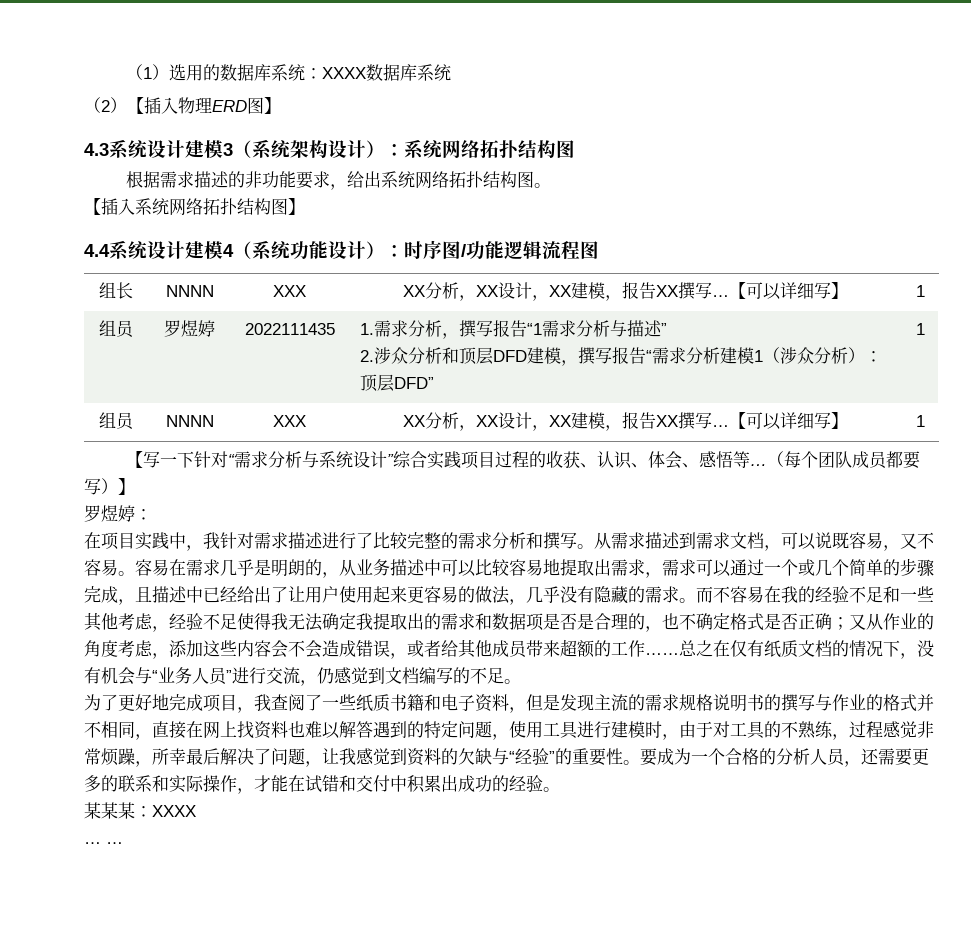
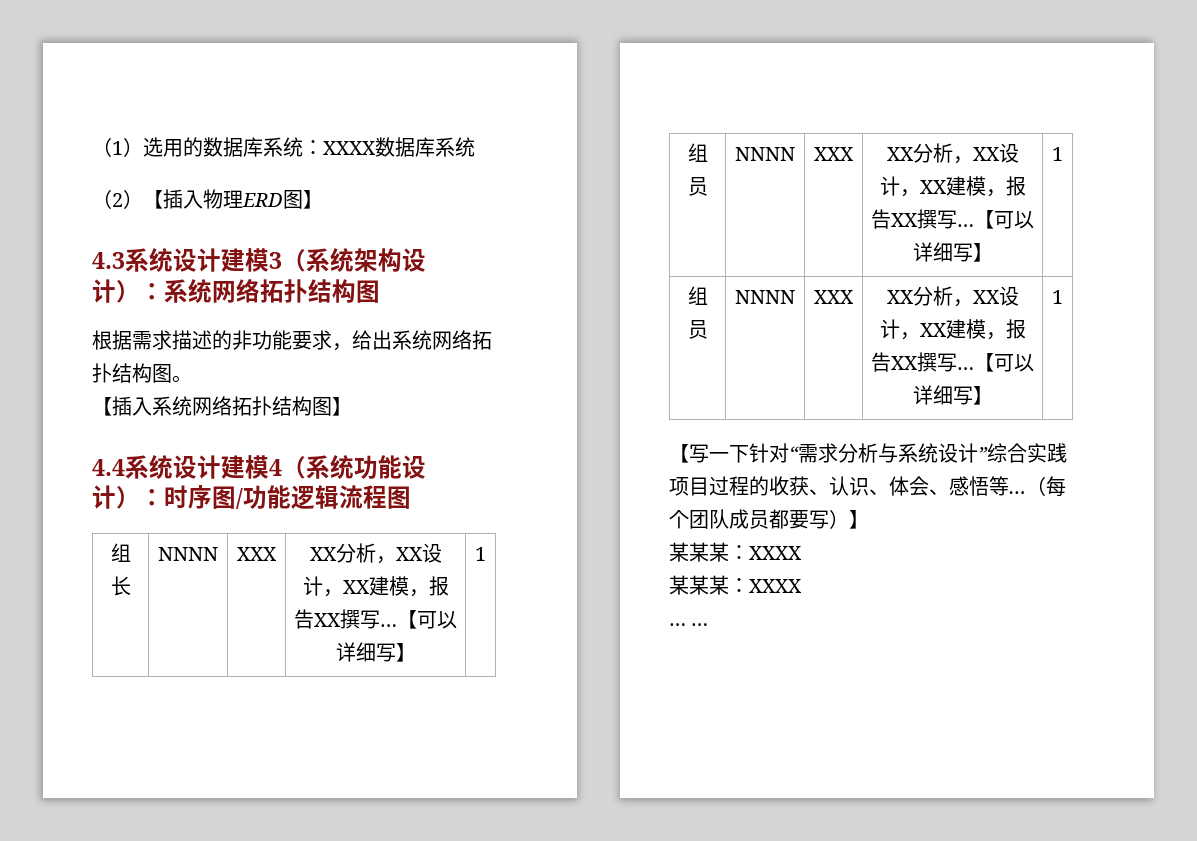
[164,320,215,337] [244,323,335,335] [359,320,667,339] [359,347,882,366] [359,374,434,392] 罗煜婷 | 2022111435 | 1.需求分析，撰写报告“1需求分析与描述” // 2.涉众分析和顶层DFD建模，撰写报告“需求分析建模1（涉众分析）：顶层DFD” -> [735,147,795,161] [814,147,854,161] [886,143,1019,164] [879,176,1026,197] [871,209,1034,229] [912,242,993,262] NNNN | XXX | XX分析，XX设计，XX建模，报告XX撰写…【可以详细写】
[84,505,152,522] [84,532,934,551] [84,558,934,578] [84,586,934,605] [84,612,934,632] [84,639,934,659] [84,667,521,686] [84,694,934,713] [84,721,934,740] [84,748,929,767] [84,775,560,794] 罗煜婷： // 在项目实践中，我针对需求描述进行了比较完整的需求分析和撰写。从需求描述到需求文档，可以说既容易，又不容易。容易在需求几乎是明朗的，从业务描述中可以比较容易地提取出需求，需求可以通过一个或几个简单的步骤完成，且描述中已经给出了让用户使用起来更容易的做法，几乎没有隐藏的需求。而不容易在我的经验不足和一些其他考虑，经验不足使得我无法确定我提取出的需求和数据项是否是合理的，也不确定格式是否正确；又从作业的角度考虑，添加这些内容会不会造成错误，或者给其他成员带来超额的工作……总之在仅有纸质文档的情况下，没有机会与“业务人员”进行交流，仍感觉到文档编写的不足。 // 为了更好地完成项目，我查阅了一些纸质书籍和电子资料，但是发现主流的需求规格说明书的撰写与作业的格式并不相同，直接在网上找资料也难以解答遇到的特定问题，使用工具进行建模时，由于对工具的不熟练，过程感觉非常烦躁，所幸最后解决了问题，让我感觉到资料的欠缺与“经验”的重要性。要成为一个合格的分析人员，还需要更多的联系和实际操作，才能在试错和交付中积累出成功的经验。 -> [669,542,802,562] 某某某：XXXX

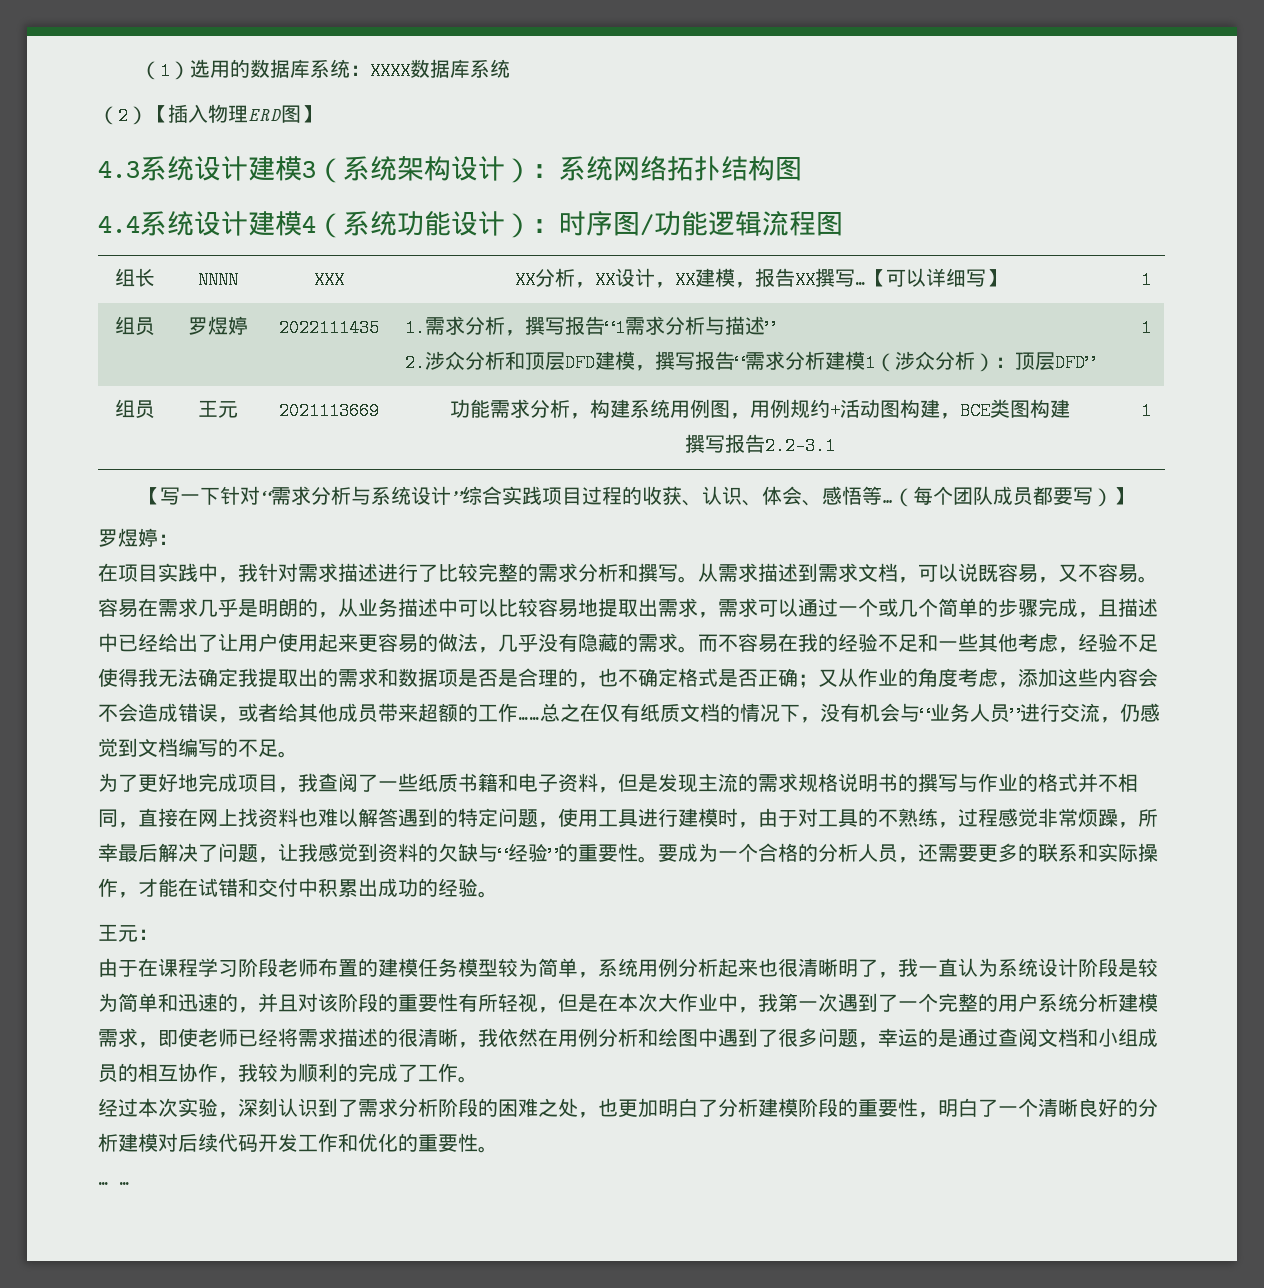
[92,330,492,351] [92,363,192,383] [92,396,352,416] // 根据需求描述的非功能要求，给出系统网络拓扑结构图。 // 【插入系统网络拓扑结构图】 -> (802, 169) none
[735,147,795,161] [814,147,854,161] [886,143,1019,164] [879,176,1026,197] [871,209,1034,229] [912,242,993,262] [1052,147,1063,161] [687,286,708,305] [687,320,708,339] [735,290,795,304] [814,290,854,304] [886,286,1019,307] [879,319,1026,340] [871,352,1034,372] [912,385,993,405] NNNN | XXX | XX分析，XX设计，XX建模，报告XX撰写…【可以详细写】 | 1 // 组员 | NNNN | XXX | XX分析，XX设计，XX建模，报告XX撰写…【可以详细写】 -> [188,316,248,335] [279,319,379,337] [405,316,776,337] [405,351,1096,372] [1141,319,1151,337] [114,399,155,419] [198,400,238,418] [279,402,379,420] [450,399,1070,420] [684,434,835,455] 罗煜婷 | 2022111435 | 1.需求分析，撰写报告“1需求分析与描述” // 2.涉众分析和顶层DFD建模，撰写报告“需求分析建模1（涉众分析）：顶层DFD” | 1 // 组员 | 王元 | 2021113669 | 功能需求分析，构建系统用例图，用例规约+活动图构建，BCE类图构建 // 撰写报告2.2-3.1
[669,542,802,562] [669,575,802,595] 某某某：XXXX // 某某某：XXXX -> [98,528,178,547] [98,563,1158,583] [98,598,1158,618] [98,633,1158,653] [98,668,1158,688] [98,703,1160,723] [98,738,298,758] [98,773,1138,793] [98,808,1158,828] [98,843,1158,863] [98,878,498,898] [98,924,158,942] [98,958,1158,978] [98,993,1158,1013] [98,1028,1158,1048] [98,1063,478,1083] [98,1098,1158,1118] [98,1133,498,1153] 罗煜婷： // 在项目实践中，我针对需求描述进行了比较完整的需求分析和撰写。从需求描述到需求文档，可以说既容易，又不容易。容易在需求几乎是明朗的，从业务描述中可以比较容易地提取出需求，需求可以通过一个或几个简单的步骤完成，且描述中已经给出了让用户使用起来更容易的做法，几乎没有隐藏的需求。而不容易在我的经验不足和一些其他考虑，经验不足使得我无法确定我提取出的需求和数据项是否是合理的，也不确定格式是否正确；又从作业的角度考虑，添加这些内容会不会造成错误，或者给其他成员带来超额的工作……总之在仅有纸质文档的情况下，没有机会与“业务人员”进行交流，仍感觉到文档编写的不足。 // 为了更好地完成项目，我查阅了一些纸质书籍和电子资料，但是发现主流的需求规格说明书的撰写与作业的格式并不相同，直接在网上找资料也难以解答遇到的特定问题，使用工具进行建模时，由于对工具的不熟练，过程感觉非常烦躁，所幸最后解决了问题，让我感觉到资料的欠缺与“经验”的重要性。要成为一个合格的分析人员，还需要更多的联系和实际操作，才能在试错和交付中积累出成功的经验。 // 王元： // 由于在课程学习阶段老师布置的建模任务模型较为简单，系统用例分析起来也很清晰明了，我一直认为系统设计阶段是较为简单和迅速的，并且对该阶段的重要性有所轻视，但是在本次大作业中，我第一次遇到了一个完整的用户系统分析建模需求，即使老师已经将需求描述的很清晰，我依然在用例分析和绘图中遇到了很多问题，幸运的是通过查阅文档和小组成员的相互协作，我较为顺利的完成了工作。 // 经过本次实验，深刻认识到了需求分析阶段的困难之处，也更加明白了分析建模阶段的重要性，明白了一个清晰良好的分析建模对后续代码开发工作和优化的重要性。

